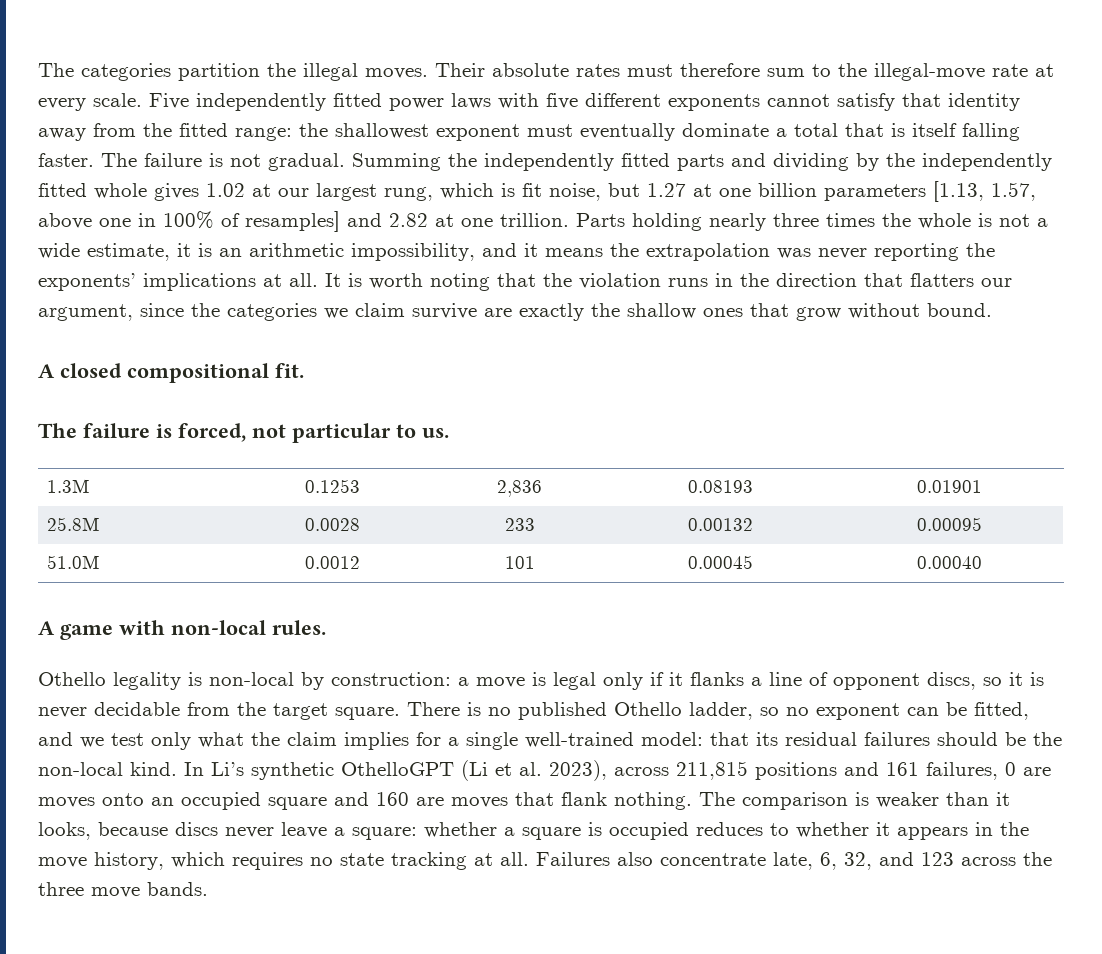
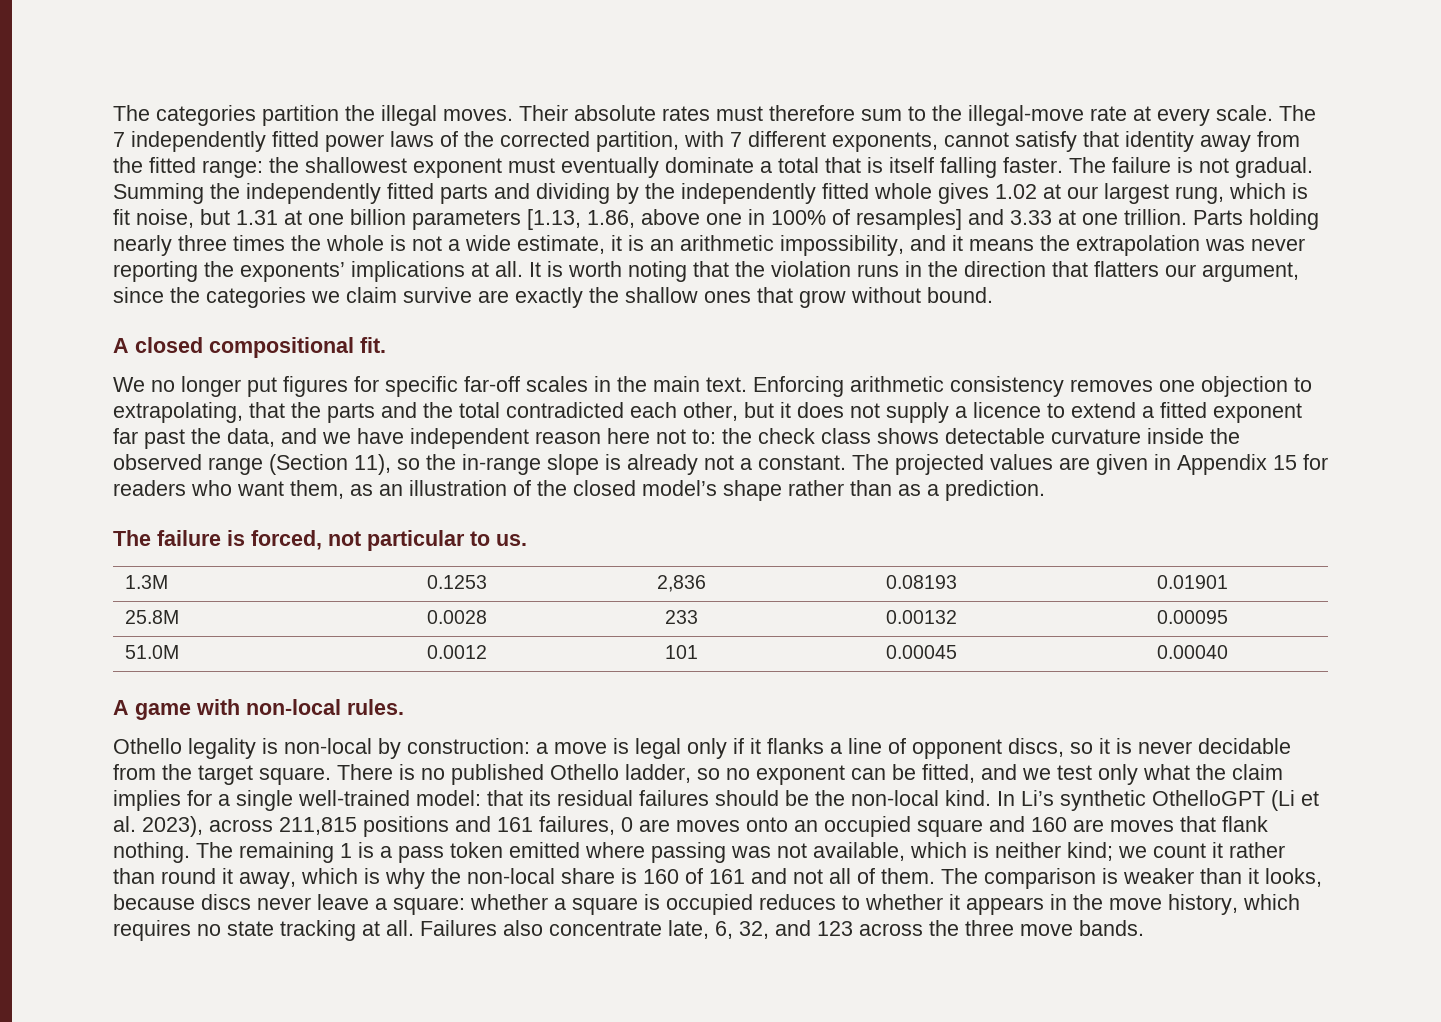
[149,93,189,109] Five -> [1279,105,1316,121] [113,132,125,147] The 7
[498,93,760,111] with five different exponents -> [440,131,938,152] of the corrected partition, with 7 different exponents,
[647,183,686,197] 1.27 -> [236,210,278,225] 1.31
[991,182,1036,201] 1.57, -> [587,210,635,228] 1.86,
[389,213,428,227] 2.82 -> [1010,210,1052,225] 3.33
(304, 370) none -> [113,376,1312,397] [113,402,1302,423] [113,428,1240,449] [113,454,1328,475] [113,480,1045,501] // We no longer put figures for specific far-off scales in the main text. Enforcing arithmetic consistency removes one objection to extrapolating, that the parts and the total contradicted each other, but it does not supply a licence to extend a fitted exponent far past the data, and we have independent reason here not to: the check class shows detectable curvature inside the observed range (Section 11), so the in-range slope is already not a constant. The projected values are given in Appendix 15 for readers who want them, as an illustration of the closed model’s shape rather than as a prediction.
(735, 799) none -> [239,842,1285,863] [113,868,978,889] remaining 1 is a pass token emitted where passing was not available, which is neither kind; we count it rather than round it away, which is why the non-local share is 160 of 161 and not all of them. The

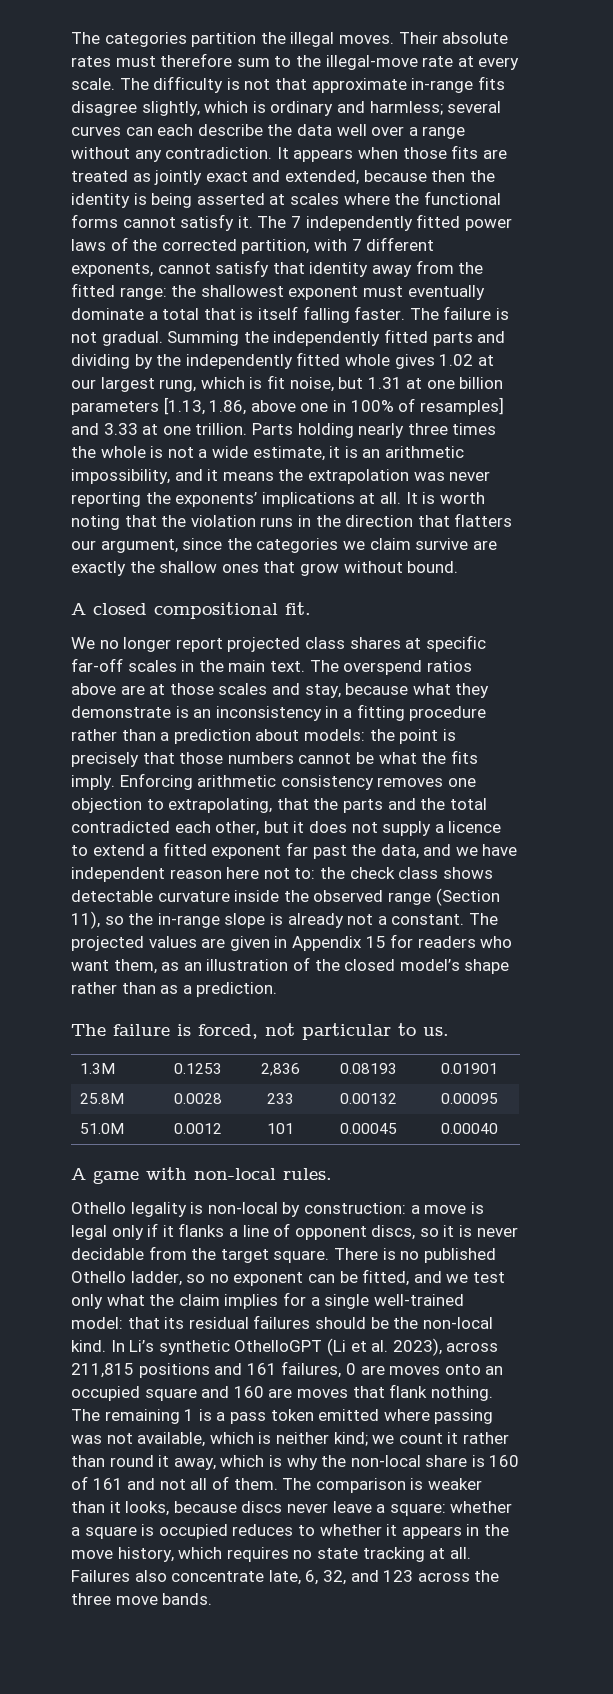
(1316, 113) none -> [153,76,505,93] [71,101,502,116] [71,124,466,139] [71,145,507,162] [71,170,495,185] [71,191,501,208] [71,214,287,231] difficulty is not that approximate in-range fits disagree slightly, which is ordinary and harmless; several curves can each describe the data well over a range without any contradiction. It appears when those fits are treated as jointly exact and extended, because then the identity is being asserted at scales where the functional forms cannot satisfy it. The
[247,376,379,397] put figures for -> [175,637,422,652] report projected class shares at
(747, 384) none -> [309,660,472,675] [71,683,490,698] [71,704,487,721] [71,729,456,744] [71,750,478,767] [71,775,115,790] The overspend ratios above are at those scales and stay, because what they demonstrate is an inconsistency in a fitting procedure rather than a prediction about models: the point is precisely that those numbers cannot be what the fits imply.

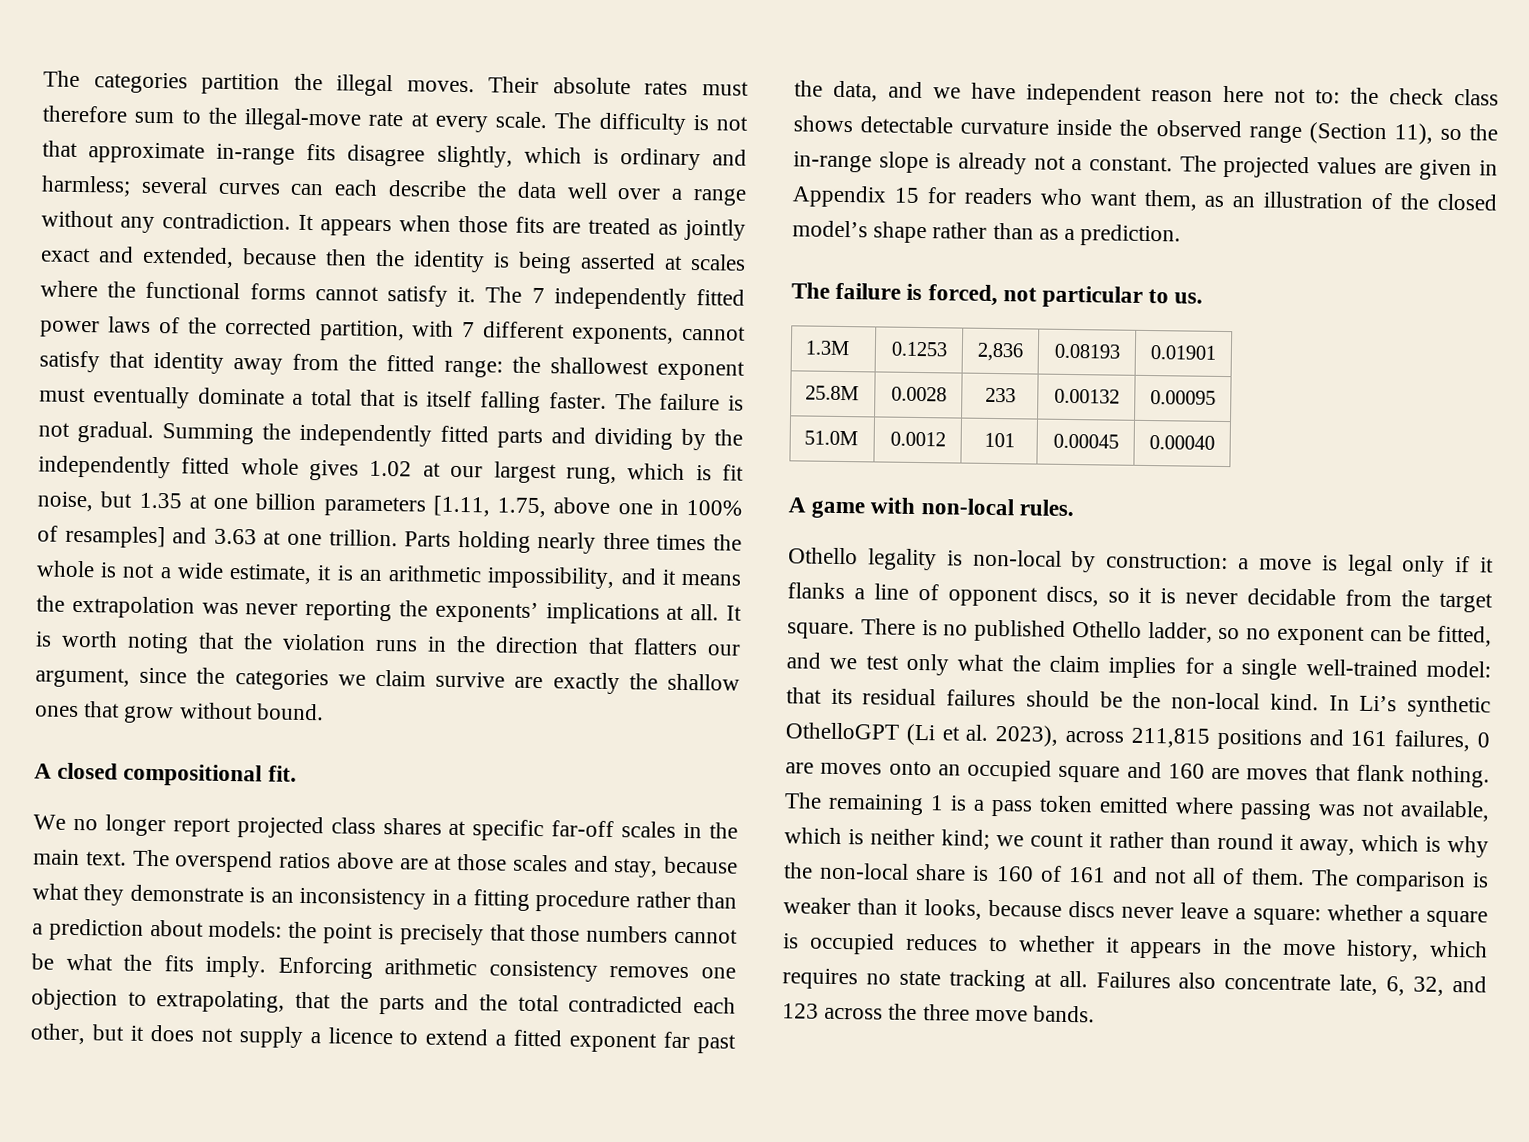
[367,377,402,389] 1.31 -> [138,492,182,509] 1.35
[163,397,247,415] [1.13, 1.86, -> [432,495,546,518] [1.11, 1.75,
[103,423,138,435] 3.33 -> [213,528,257,545] 3.63

